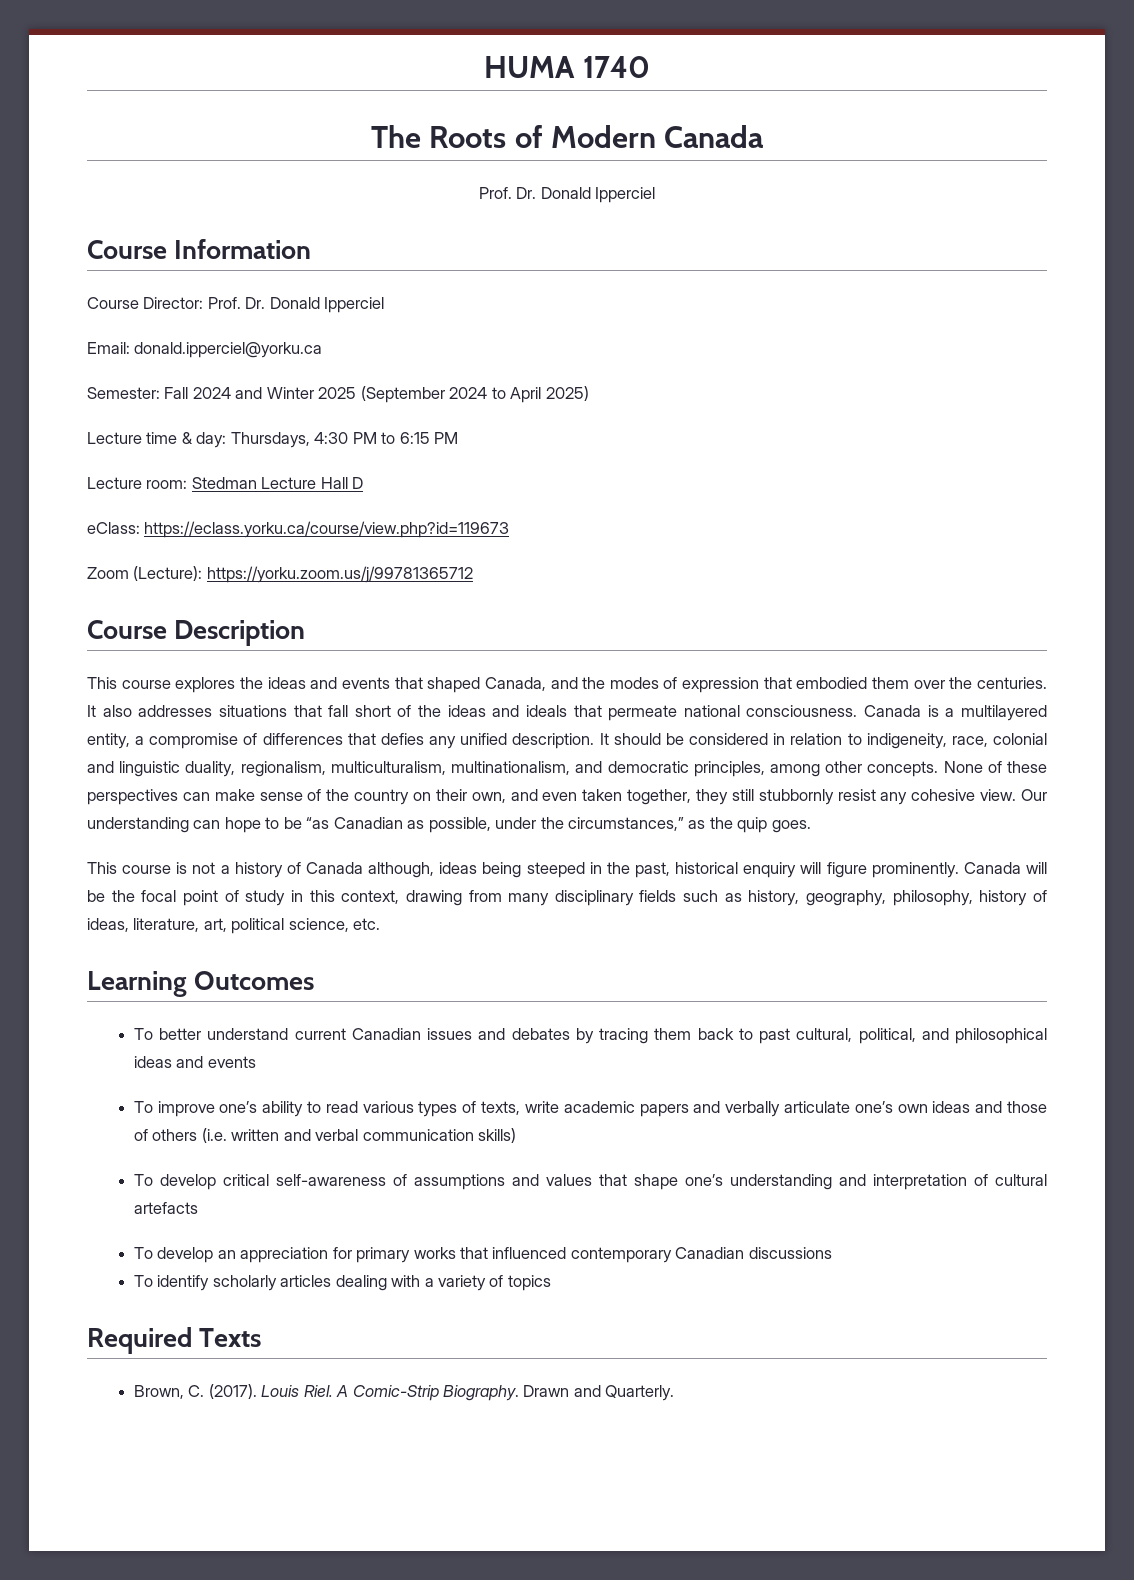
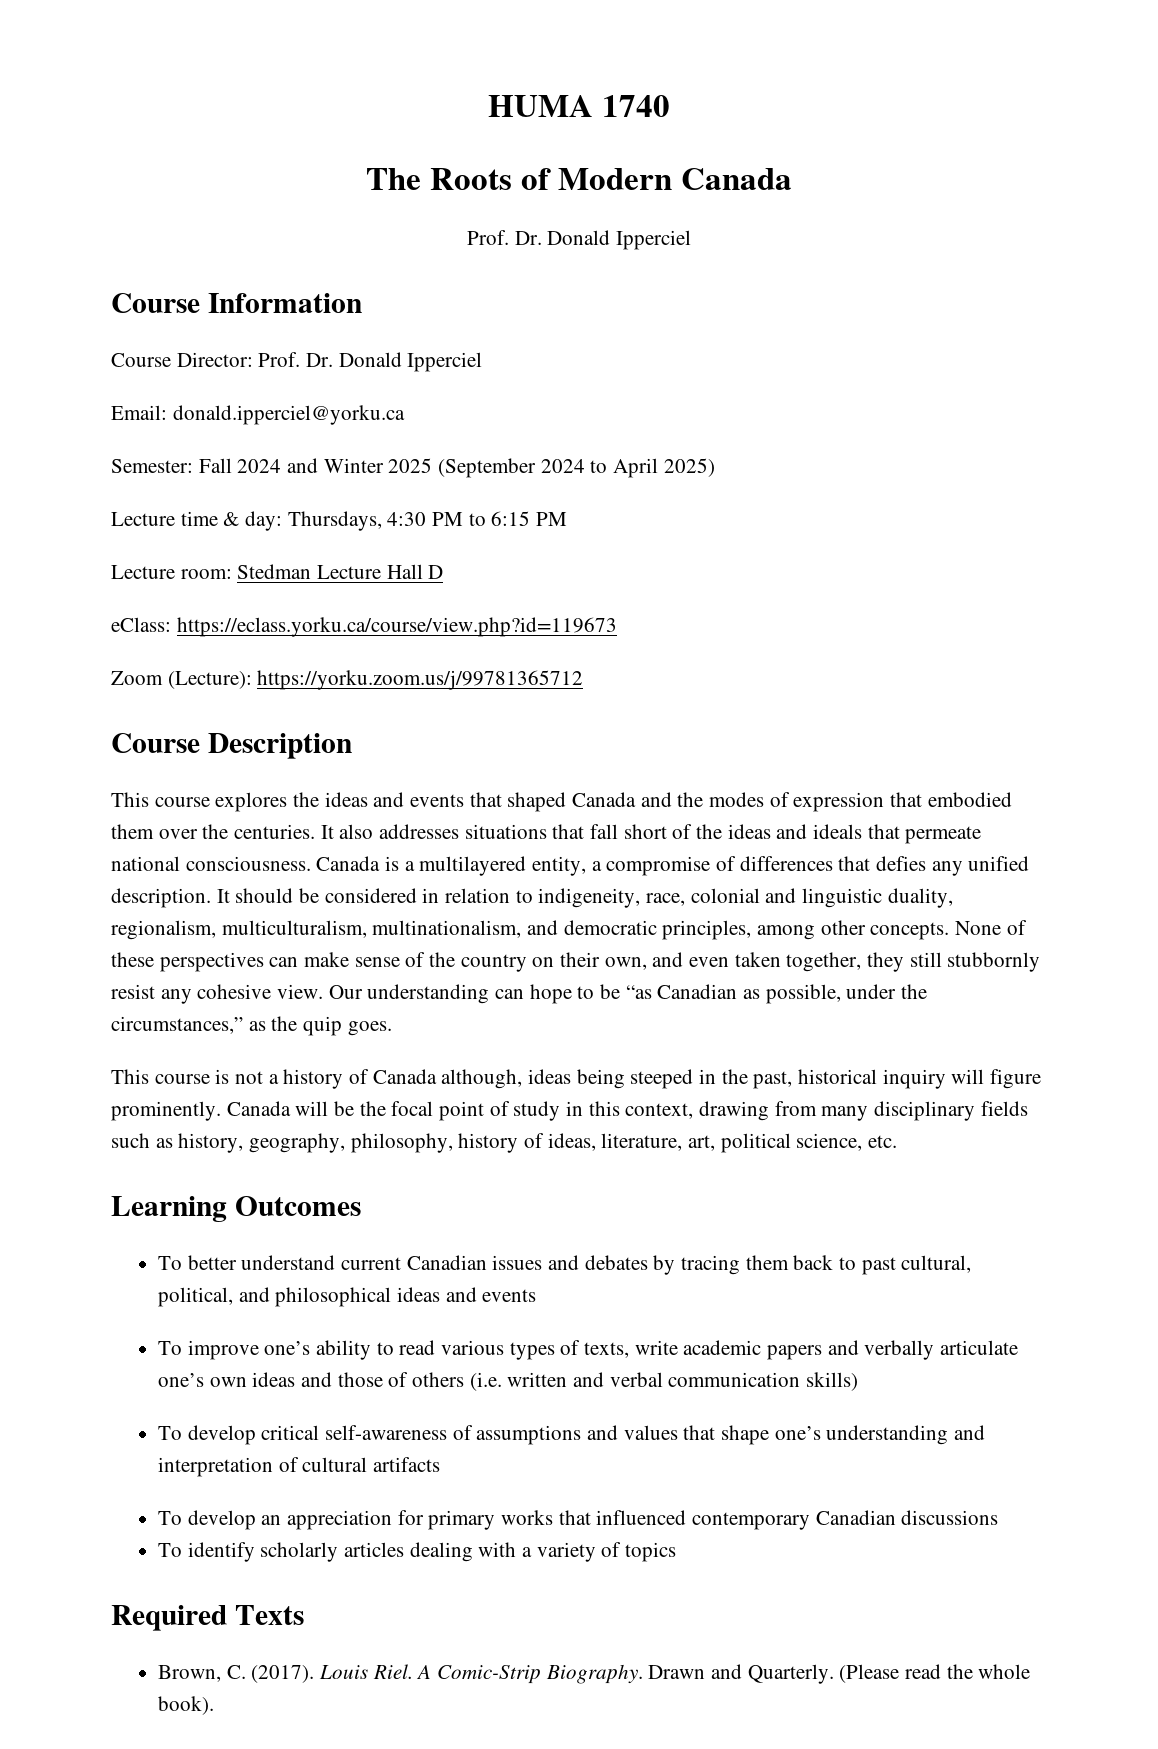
[484,677,546,691] Canada, -> [572,792,637,807] Canada
[743,862,797,878] enquiry -> [882,1069,946,1089] inquiry
[133,1202,198,1214] artefacts -> [373,1457,441,1472] artifacts
(675, 1393) none -> [839,1664,1031,1683] [158,1696,215,1715] (Please read the whole book).

